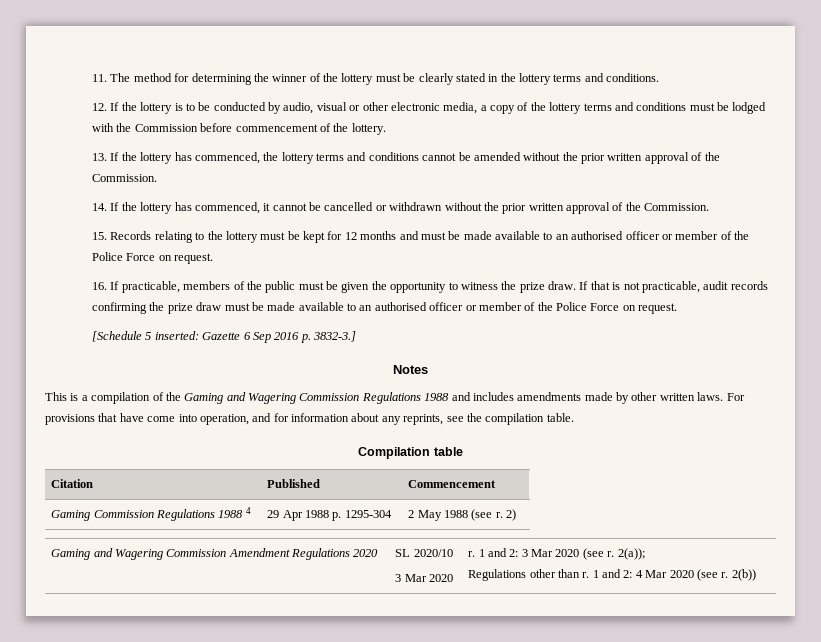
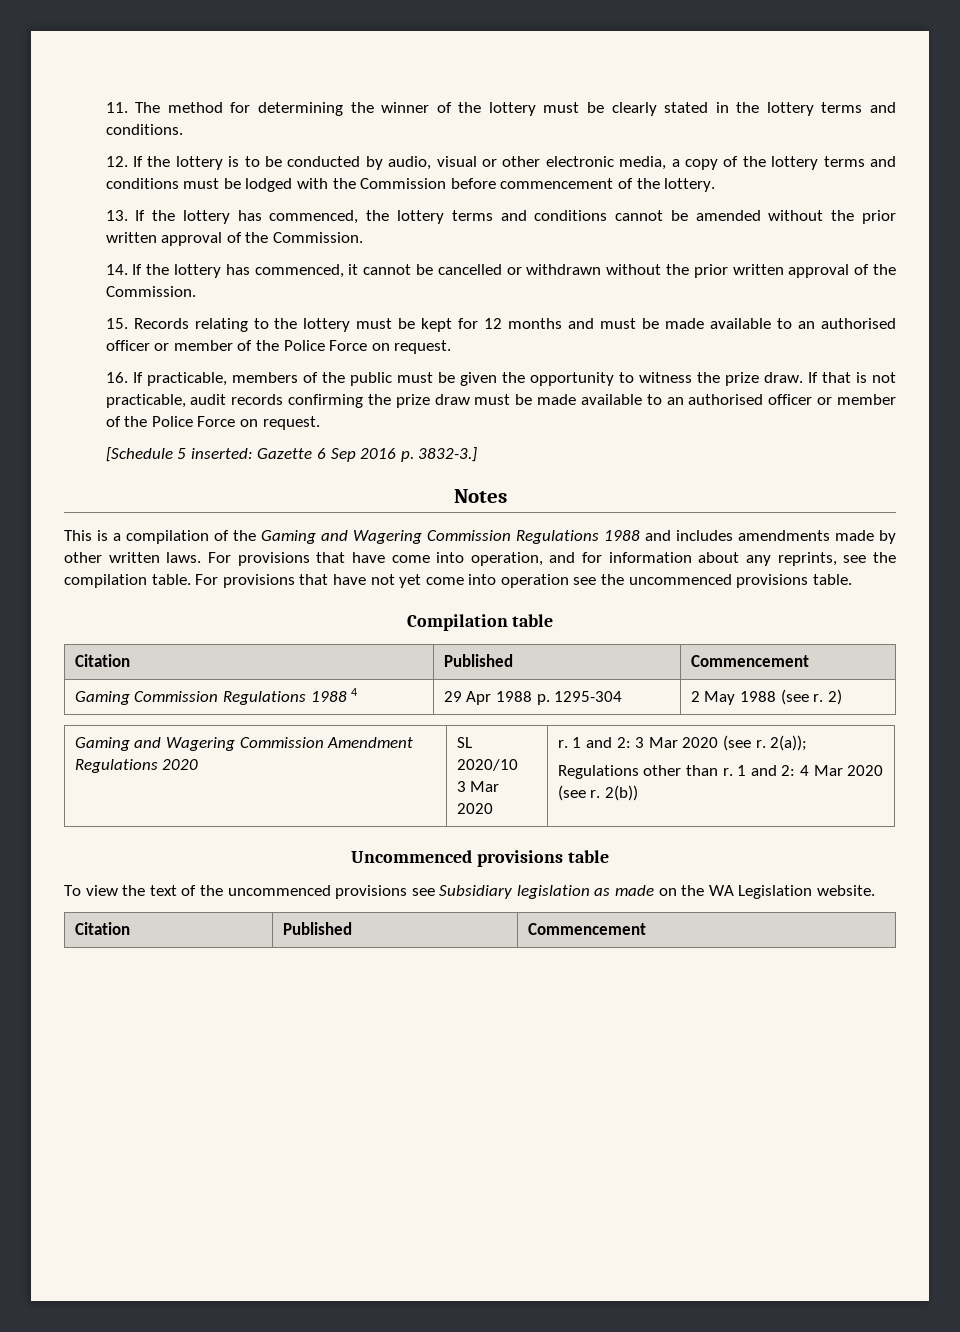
(574, 417) none -> [195,574,852,588] For provisions that have not yet come into operation see the uncommenced provisions table.
(756, 575) none -> [351,850,609,867] [64,885,876,899] [74,922,130,935] [282,922,352,935] [527,923,646,935] // Uncommenced provisions table // To view the text of the uncommenced provisions see Subsidiary legislation as made on the WA Legislation website. // Citation | Published | Commencement

